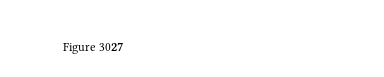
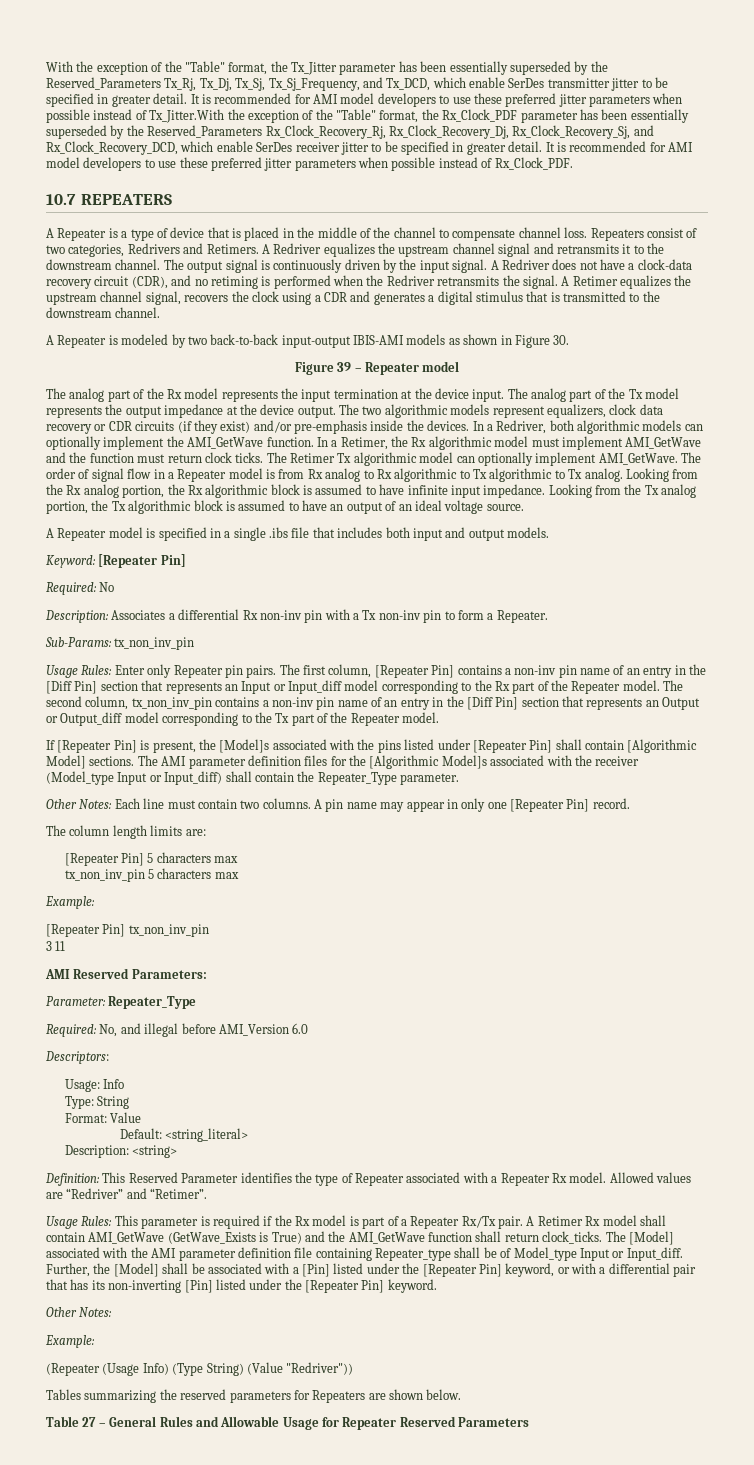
[63,42,124,54] Figure 3027 -> [46,61,608,75] [46,77,668,91] [46,93,683,107] [46,109,689,123] [46,125,654,139] [46,141,693,155] [46,157,573,171] [46,194,173,205] [46,227,698,241] [46,243,664,257] [46,259,692,273] [46,275,692,289] [46,291,660,305] [46,307,161,318] [46,334,570,348] [294,361,460,375] [46,388,679,402] [46,404,663,418] [46,420,703,434] [46,436,702,450] [46,452,701,466] [46,468,699,482] [46,484,697,498] [46,500,524,514] [46,527,549,541] [46,554,186,568] [46,582,115,595] [45,609,548,623] [45,637,195,650] [46,664,706,678] [46,680,684,694] [46,696,701,710] [46,712,440,726] [46,739,698,753] [46,755,640,769] [46,771,459,785] [46,798,630,812] [46,825,206,839] [64,852,239,866] [64,868,239,882] [45,896,95,909] [46,924,209,937] [46,941,66,951] [45,968,207,979] [46,996,197,1009] [46,1023,309,1037] [45,1051,109,1064] [64,1079,124,1092] [64,1096,129,1109] [64,1112,141,1123] [120,1128,249,1142] [64,1145,177,1158] [45,1172,691,1186] [46,1188,208,1199] [46,1215,666,1229] [46,1231,674,1245] [46,1247,683,1261] [46,1263,697,1277] [46,1279,437,1293] [46,1307,113,1317] [45,1335,95,1348] [46,1362,354,1376] [46,1389,462,1403] [46,1416,530,1430] With the exception of the "Table" format, the Tx_Jitter parameter has been essentially superseded by the Reserved_Parameters Tx_Rj, Tx_Dj, Tx_Sj, Tx_Sj_Frequency, and Tx_DCD, which enable SerDes transmitter jitter to be specified in greater detail. It is recommended for AMI model developers to use these preferred jitter parameters when possible instead of Tx_Jitter.With the exception of the "Table" format, the Rx_Clock_PDF parameter has been essentially superseded by the Reserved_Parameters Rx_Clock_Recovery_Rj, Rx_Clock_Recovery_Dj, Rx_Clock_Recovery_Sj, and Rx_Clock_Recovery_DCD, which enable SerDes receiver jitter to be specified in greater detail. It is recommended for AMI model developers to use these preferred jitter parameters when possible instead of Rx_Clock_PDF. // 10.7 REPEATERS // A Repeater is a type of device that is placed in the middle of the channel to compensate channel loss. Repeaters consist of two categories, Redrivers and Retimers. A Redriver equalizes the upstream channel signal and retransmits it to the downstream channel. The output signal is continuously driven by the input signal. A Redriver does not have a clock-data recovery circuit (CDR), and no retiming is performed when the Redriver retransmits the signal. A Retimer equalizes the upstream channel signal, recovers the clock using a CDR and generates a digital stimulus that is transmitted to the downstream channel. // A Repeater is modeled by two back-to-back input-output IBIS-AMI models as shown in Figure 30. // Figure 39 – Repeater model // The analog part of the Rx model represents the input termination at the device input. The analog part of the Tx model represents the output impedance at the device output. The two algorithmic models represent equalizers, clock data recovery or CDR circuits (if they exist) and/or pre-emphasis inside the devices. In a Redriver, both algorithmic models can optionally implement the AMI_GetWave function. In a Retimer, the Rx algorithmic model must implement AMI_GetWave and the function must return clock ticks. The Retimer Tx algorithmic model can optionally implement AMI_GetWave. The order of signal flow in a Repeater model is from Rx analog to Rx algorithmic to Tx algorithmic to Tx analog. Looking from the Rx analog portion, the Rx algorithmic block is assumed to have infinite input impedance. Looking from the Tx analog portion, the Tx algorithmic block is assumed to have an output of an ideal voltage source. // A Repeater model is specified in a single .ibs file that includes both input and output models. // Keyword: [Repeater Pin] // Required: No // Description: Associates a differential Rx non-inv pin with a Tx non-inv pin to form a Repeater. // Sub-Params: tx_non_inv_pin // Usage Rules: Enter only Repeater pin pairs. The first column, [Repeater Pin] contains a non-inv pin name of an entry in the [Diff Pin] section that represents an Input or Input_diff model corresponding to the Rx part of the Repeater model. The second column, tx_non_inv_pin contains a non-inv pin name of an entry in the [Diff Pin] section that represents an Output or Output_diff model corresponding to the Tx part of the Repeater model. // If [Repeater Pin] is present, the [Model]s associated with the pins listed under [Repeater Pin] shall contain [Algorithmic Model] sections. The AMI parameter definition files for the [Algorithmic Model]s associated with the receiver (Model_type Input or Input_diff) shall contain the Repeater_Type parameter. // Other Notes: Each line must contain two columns. A pin name may appear in only one [Repeater Pin] record. // The column length limits are: // [Repeater Pin] 5 characters max // tx_non_inv_pin 5 characters max // Example: // [Repeater Pin] tx_non_inv_pin // 3 11 // AMI Reserved Parameters: // Parameter: Repeater_Type // Required: No, and illegal before AMI_Version 6.0 // Descriptors: // Usage: Info // Type: String // Format: Value // Default: <string_literal> // Description: <string> // Definition: This Reserved Parameter identifies the type of Repeater associated with a Repeater Rx model. Allowed values are “Redriver” and “Retimer”. // Usage Rules: This parameter is required if the Rx model is part of a Repeater Rx/Tx pair. A Retimer Rx model shall contain AMI_GetWave (GetWave_Exists is True) and the AMI_GetWave function shall return clock_ticks. The [Model] associated with the AMI parameter definition file containing Repeater_type shall be of Model_type Input or Input_diff. Further, the [Model] shall be associated with a [Pin] listed under the [Repeater Pin] keyword, or with a differential pair that has its non-inverting [Pin] listed under the [Repeater Pin] keyword. // Other Notes: // Example: // (Repeater (Usage Info) (Type String) (Value "Redriver")) // Tables summarizing the reserved parameters for Repeaters are shown below. // Table 27 – General Rules and Allowable Usage for Repeater Reserved Parameters

